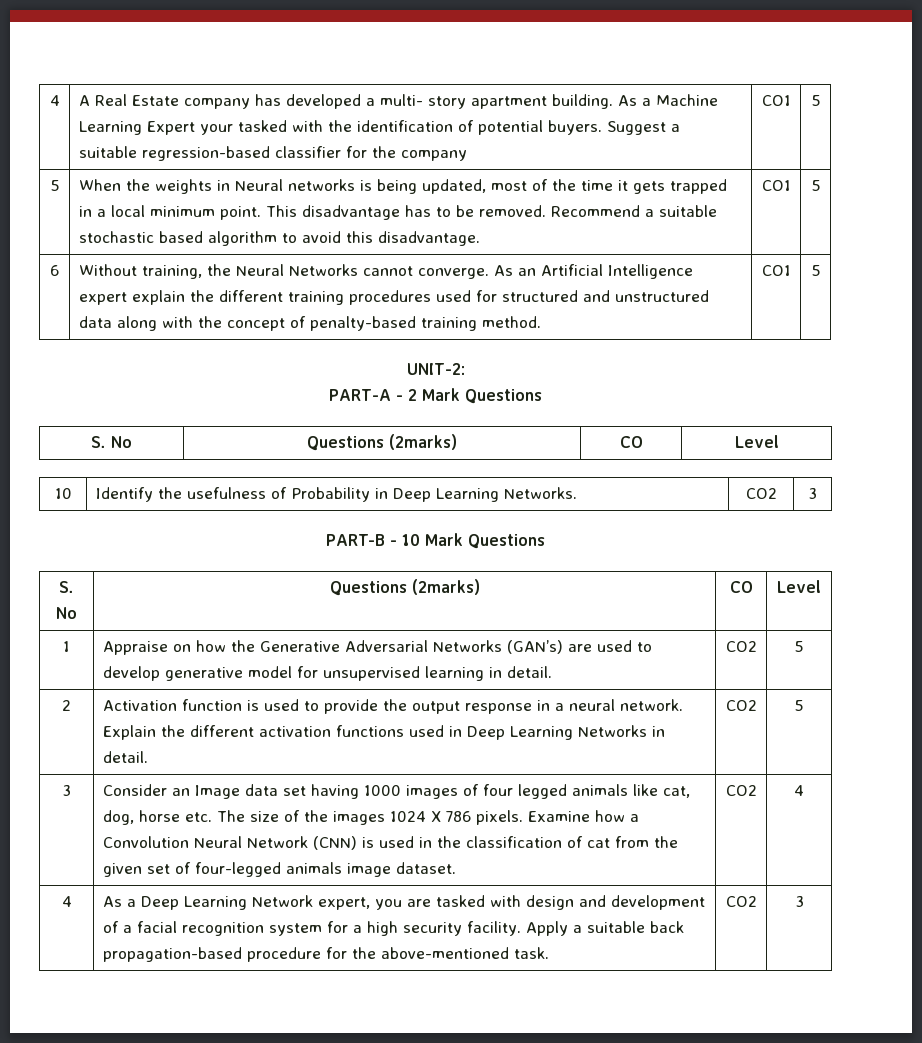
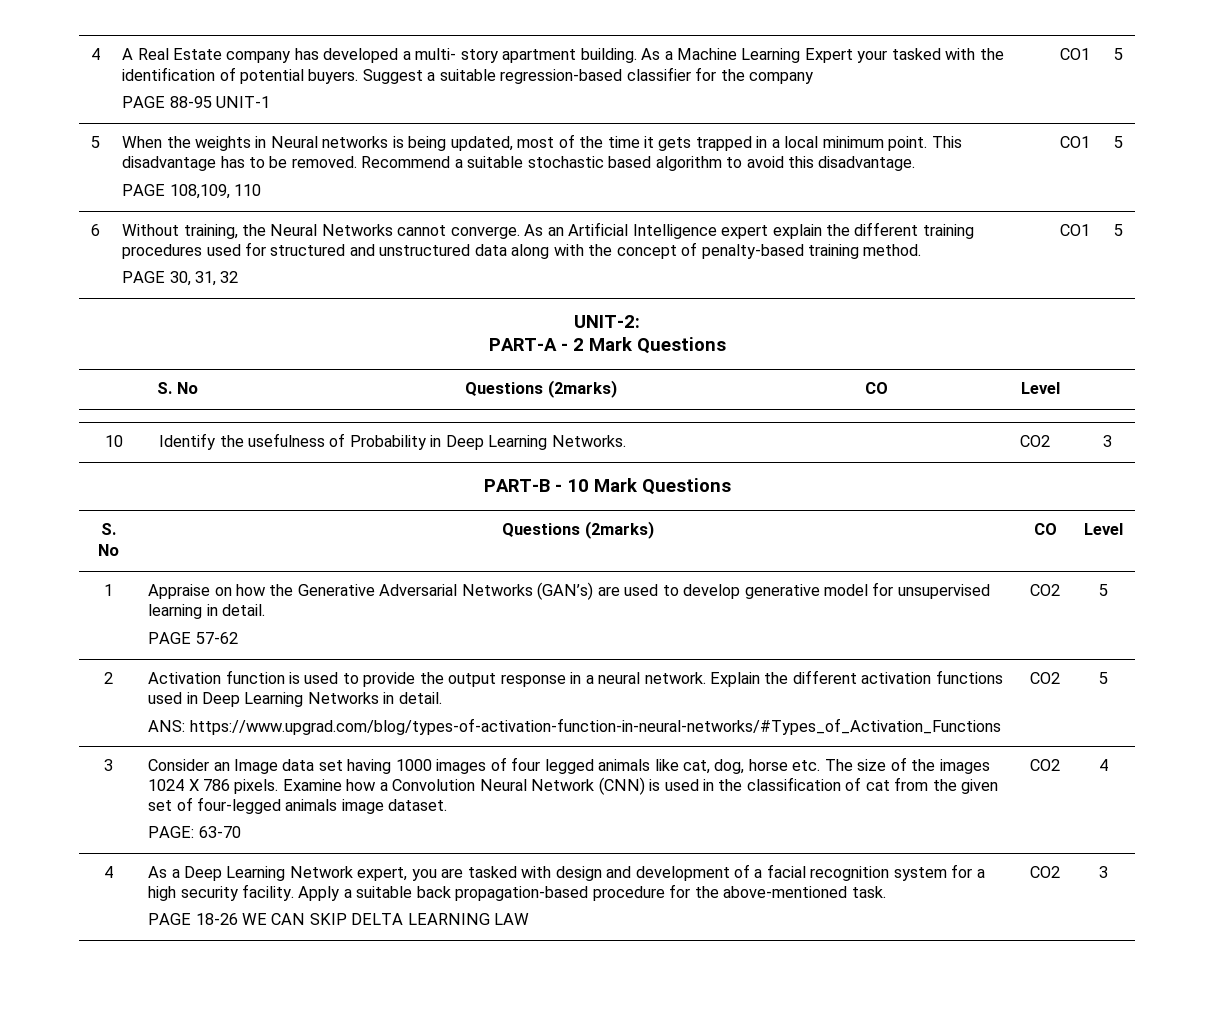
(467, 155) none -> [122,96,270,108] // PAGE 88-95 UNIT-1
(480, 238) none -> [122,184,261,199] // PAGE 108,109, 110
(541, 322) none -> [122,271,239,286] // PAGE 30, 31, 32
(552, 672) none -> [148,632,238,644] // PAGE 57-62
(148, 757) none -> [148,718,1001,735] // ANS: https://www.upgrad.com/blog/types-of-activation-function-in-neural-networks/#Types_of_Activation_Functions
(456, 868) none -> [148,826,241,838] // PAGE: 63-70
(549, 953) none -> [148,913,530,925] // PAGE 18-26 WE CAN SKIP DELTA LEARNING LAW

